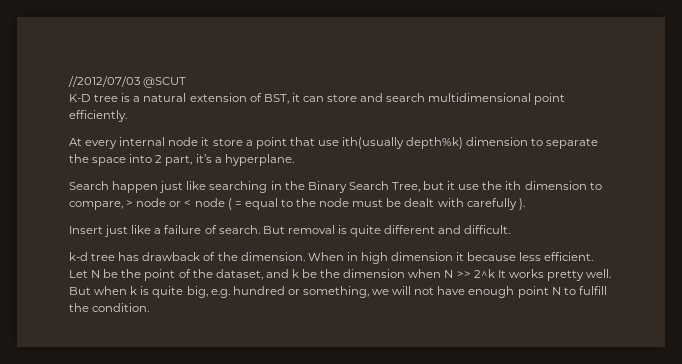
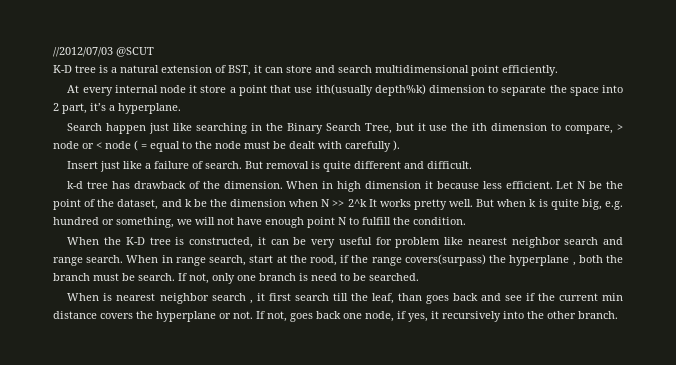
(150, 307) none -> [67,237,623,248] [53,254,623,266] [53,273,419,284] [67,293,624,304] [53,311,618,322] // When the K-D tree is constructed, it can be very useful for problem like nearest neighbor search and range search. When in range search, start at the rood, if the range covers(surpass) the hyperplane , both the branch must be search. If not, only one branch is need to be searched. // When is nearest neighbor search , it first search till the leaf, than goes back and see if the current min distance covers the hyperplane or not. If not, goes back one node, if yes, it recursively into the other branch.

